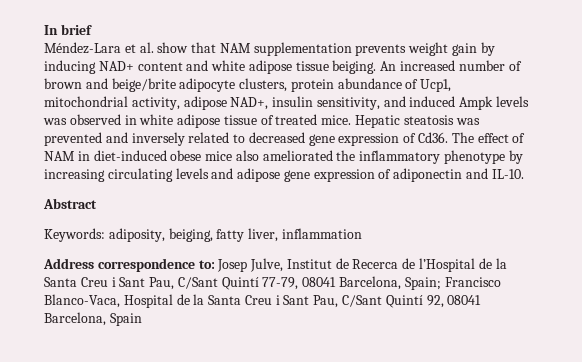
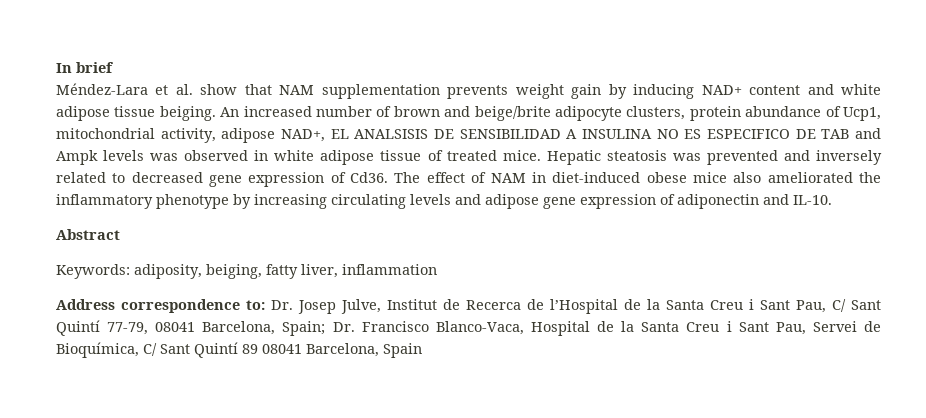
[272,96,456,110] insulin sensitivity, and induced -> [330,128,881,139] EL ANALSISIS DE SENSIBILIDAD A INSULINA NO ES ESPECIFICO DE TAB and
(215, 264) none -> [271,300,293,310] Dr.
[177,277,218,289] C/Sant -> [832,299,881,312] C/ Sant
(441, 283) none -> [332,322,355,332] Dr.
[342,295,444,308] C/Sant Quintí 92, -> [812,321,882,332] [56,342,258,358] Servei de Bioquímica, C/ Sant Quintí 89

